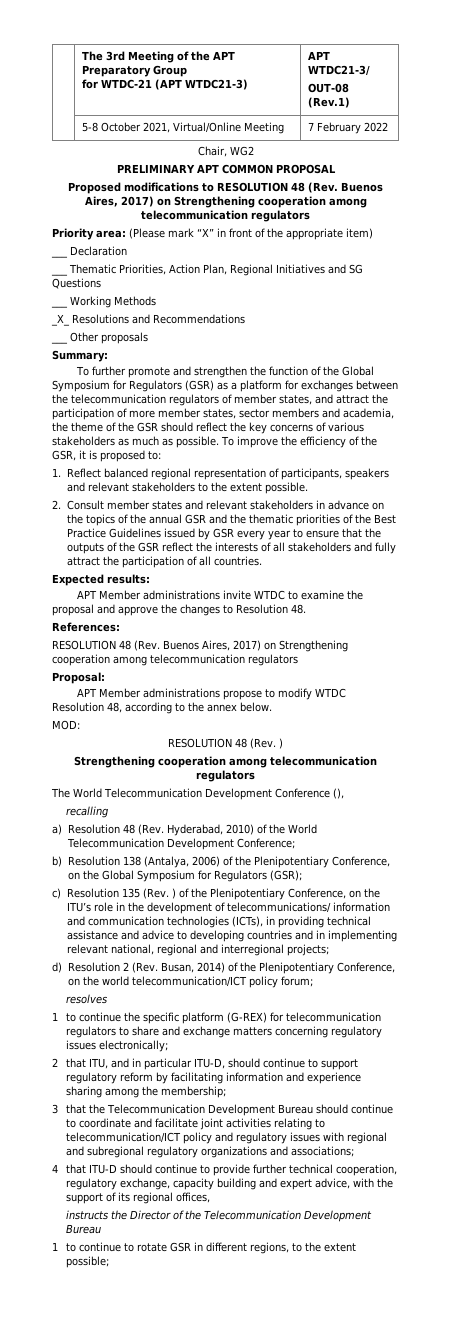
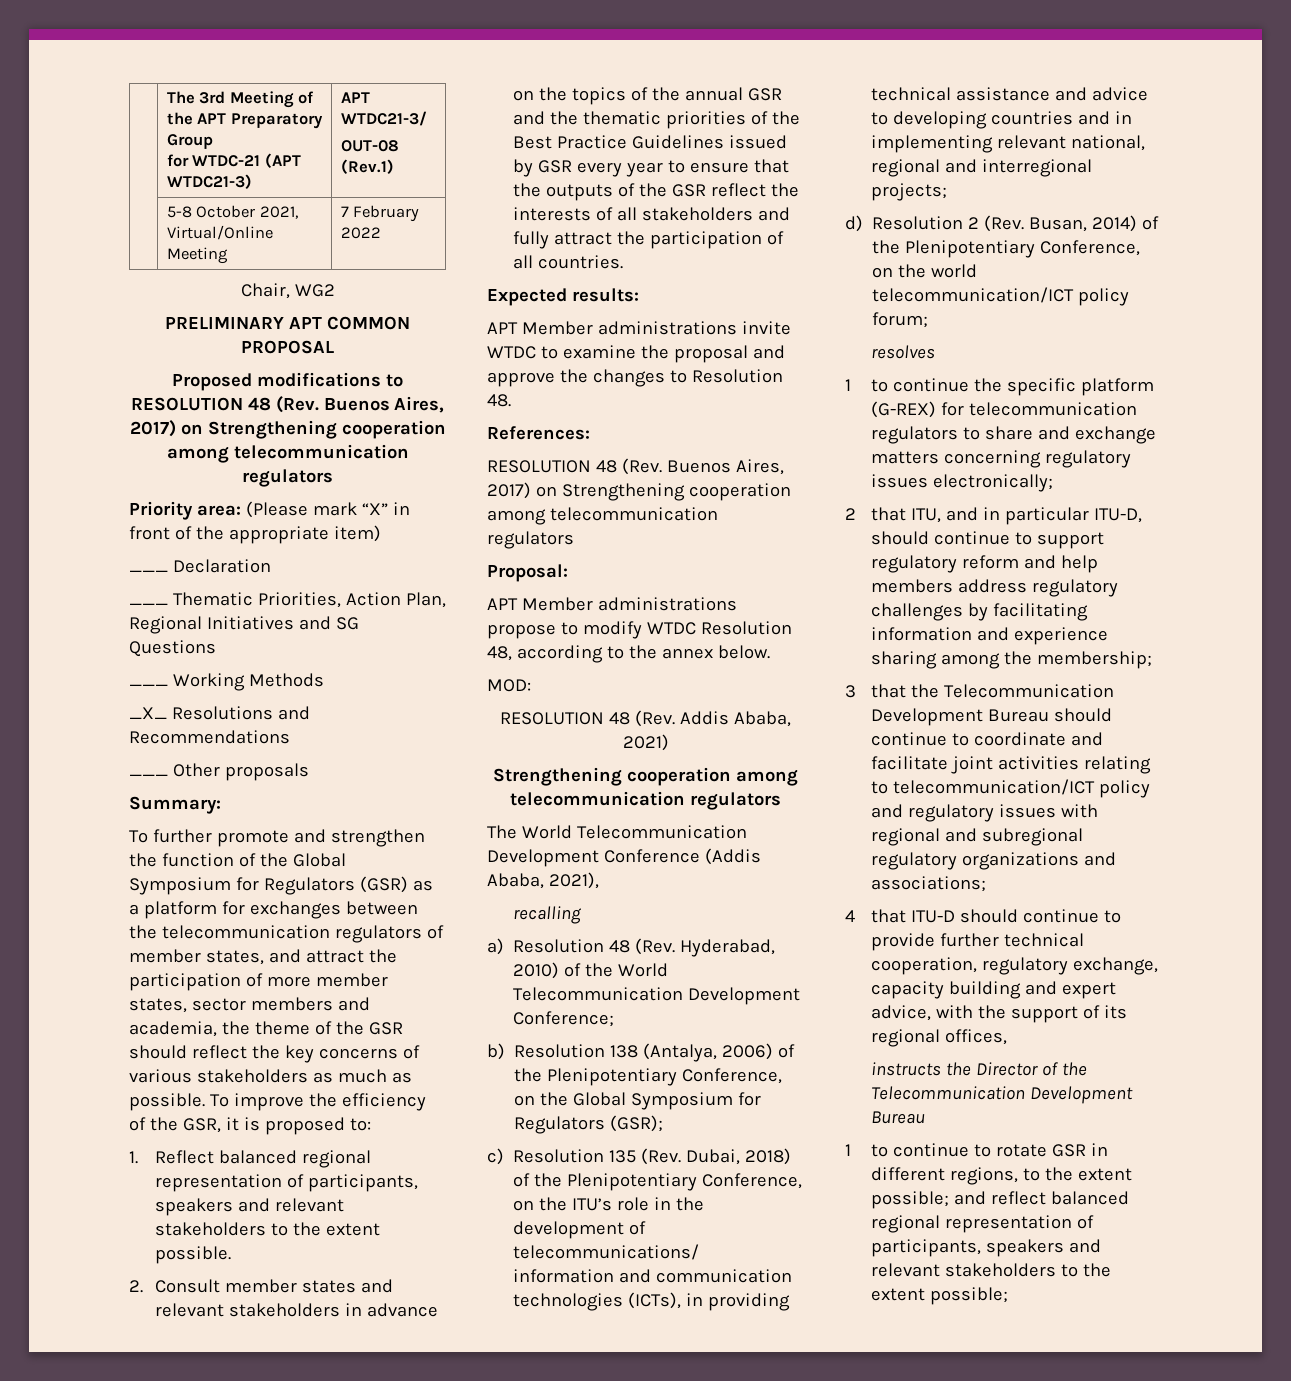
[279,738,283,749] ) -> [679,711,791,727] [622,734,669,751] Addis Ababa, 2021)
[332,788,344,799] (), -> [704,848,761,865] [487,872,599,889] (Addis Ababa, 2021),
[171,888,176,899] ) -> [686,1148,792,1165] Dubai, 2018)
(154, 1077) none -> [1023,555,1098,573] [870,579,1118,597] [870,603,963,621] and help members address regulatory challenges
(110, 1262) none -> [953,1191,1129,1205] [870,1215,1094,1233] [870,1239,1101,1257] [870,1263,1111,1277] [870,1287,1008,1305] and reflect balanced regional representation of participants, speakers and relevant stakeholders to the extent possible;

